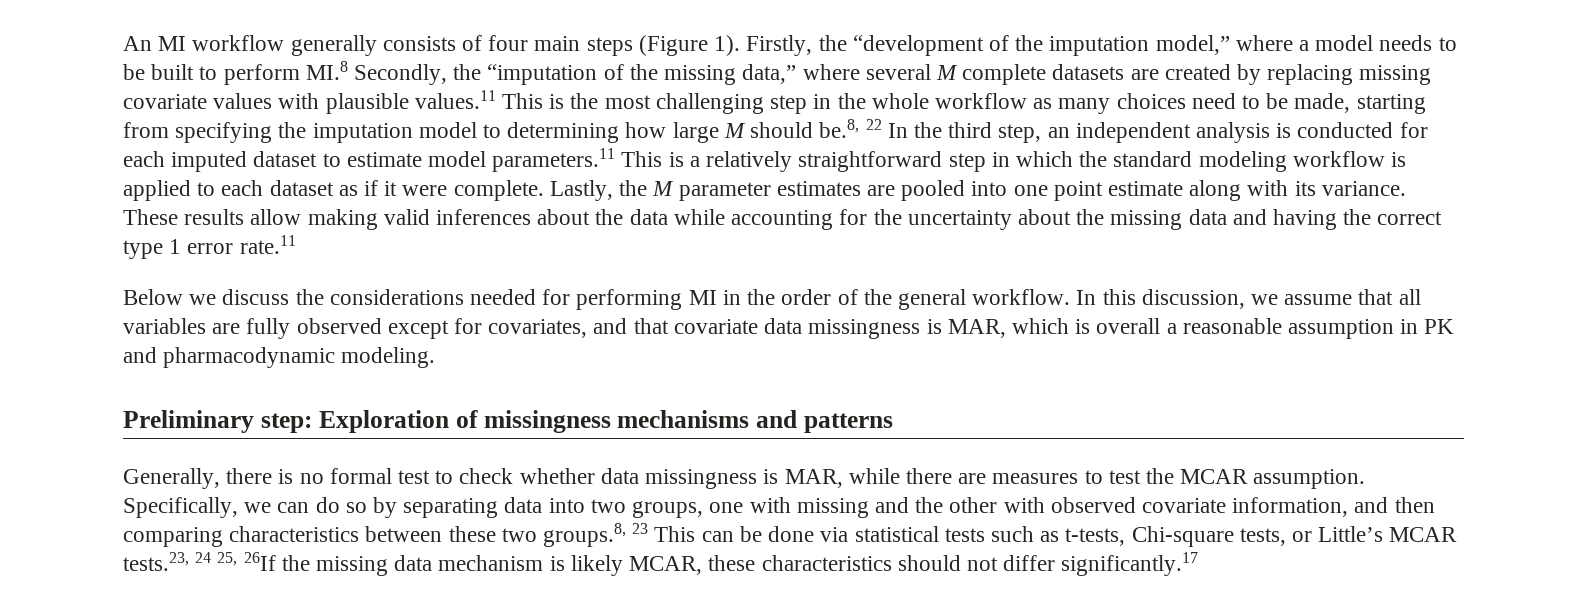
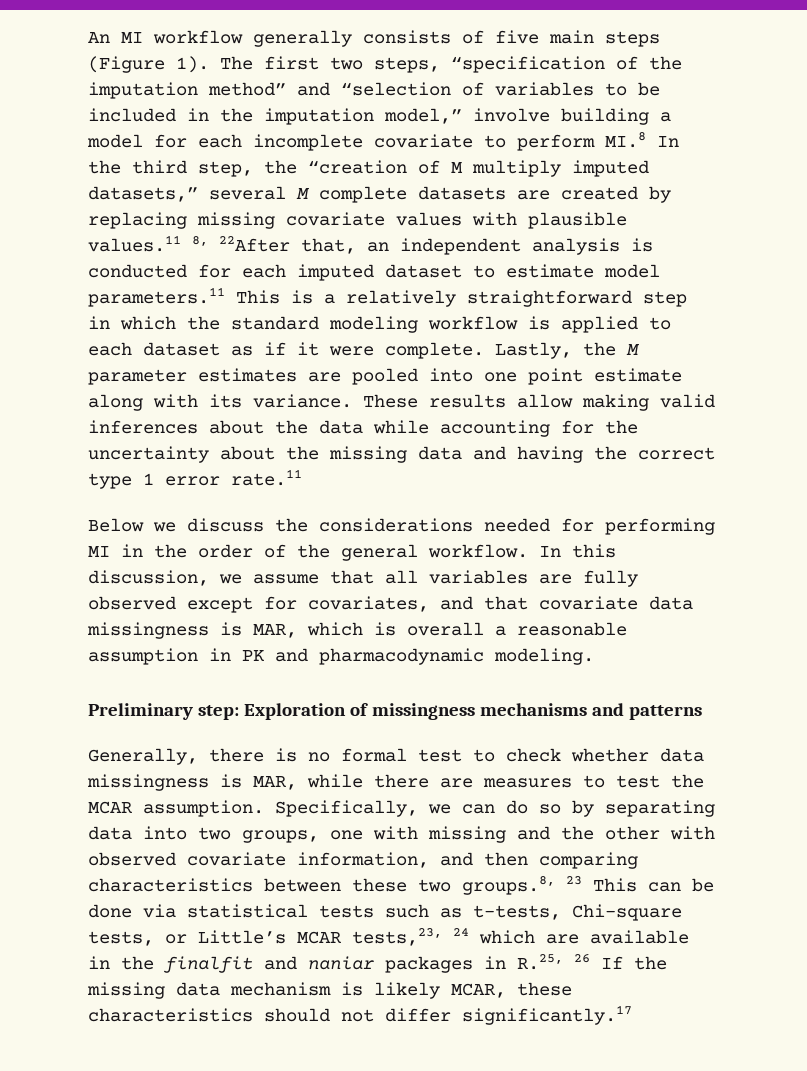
[488,35,529,51] four -> [495,30,539,44] five
[746,35,1457,56] [123,61,860,85] Firstly, the “development of the imputation model,” where a model needs to be built to perform MI.8 Secondly, the “imputation of the missing data,” where -> [220,56,682,73] [88,82,660,99] [88,108,671,125] [87,132,679,151] [88,160,649,177] [88,186,198,202] The first two steps, “specification of the imputation method” and “selection of variables to be included in the imputation model,” involve building a model for each incomplete covariate to perform MI.8 In the third step, the “creation of M multiply imputed datasets,”
[502,93,1426,114] [123,119,1042,143] This is the most challenging step in the whole workflow as many choices need to be made, starting from specifying the imputation model to determining how large M should be.8, 22 In the third step, -> [192,236,356,254] 8, 22After that,
[123,552,276,571] tests.23, 24 25, 26If -> [352,928,689,946] [88,954,623,973] tests,23, 24 which are available in the finalfit and naniar packages in R.25, 26 If

